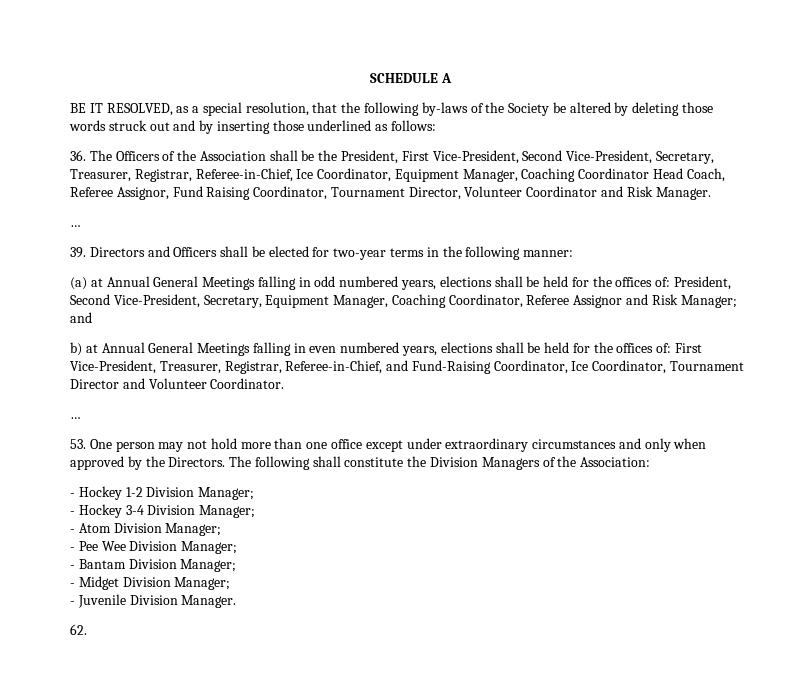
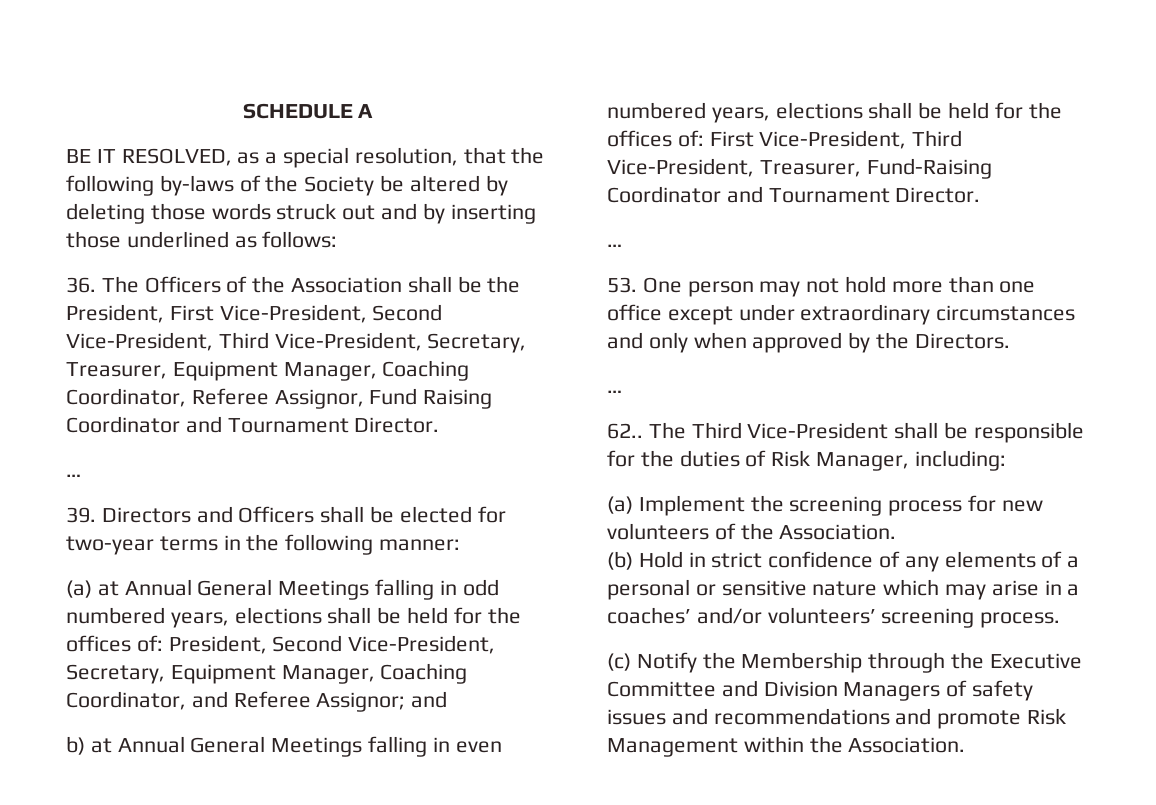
[655,151,714,164] [70,168,725,182] [70,186,711,200] Secretary, Treasurer, Registrar, Referee-in-Chief, Ice Coordinator, Equipment Manager, Coaching Coordinator Head Coach, Referee Assignor, Fund Raising Coordinator, Tournament Director, Volunteer Coordinator and Risk Manager. -> [218,332,527,353] [66,360,470,381] [66,388,493,409] [66,416,440,433] Third Vice-President, Secretary, Treasurer, Equipment Manager, Coaching Coordinator, Referee Assignor, Fund Raising Coordinator and Tournament Director.
[526,294,737,308] Referee Assignor and Risk Manager; -> [191,691,406,712] and Referee Assignor;
[159,360,745,374] [70,378,285,389] Treasurer, Registrar, Referee-in-Chief, and Fund-Raising Coordinator, Ice Coordinator, Tournament Director and Volunteer Coordinator. -> [912,130,963,147] [607,158,992,179] [607,186,981,203] Third Vice-President, Treasurer, Fund-Raising Coordinator and Tournament Director.
[229,456,651,470] [70,486,255,500] [70,504,256,518] [70,523,222,536] [70,541,238,554] [70,559,237,572] [70,576,231,590] [70,594,237,608] [70,624,87,635] The following shall constitute the Division Managers of the Association: // - Hockey 1-2 Division Manager; // - Hockey 3-4 Division Manager; // - Atom Division Manager; // - Pee Wee Division Manager; // - Bantam Division Manager; // - Midget Division Manager; // - Juvenile Division Manager. // 62. -> [607,390,622,393] [607,422,1084,443] [607,450,1006,471] [607,495,1043,516] [607,523,897,540] [607,551,1080,572] [607,579,1080,600] [607,607,1061,628] [607,652,1082,673] [607,680,1034,701] [607,708,1067,729] [607,736,966,757] // … // 62.. The Third Vice-President shall be responsible for the duties of Risk Manager, including: // (a) Implement the screening process for new volunteers of the Association. // (b) Hold in strict confidence of any elements of a personal or sensitive nature which may arise in a coaches’ and/or volunteers’ screening process. // (c) Notify the Membership through the Executive Committee and Division Managers of safety issues and recommendations and promote Risk Management within the Association.

